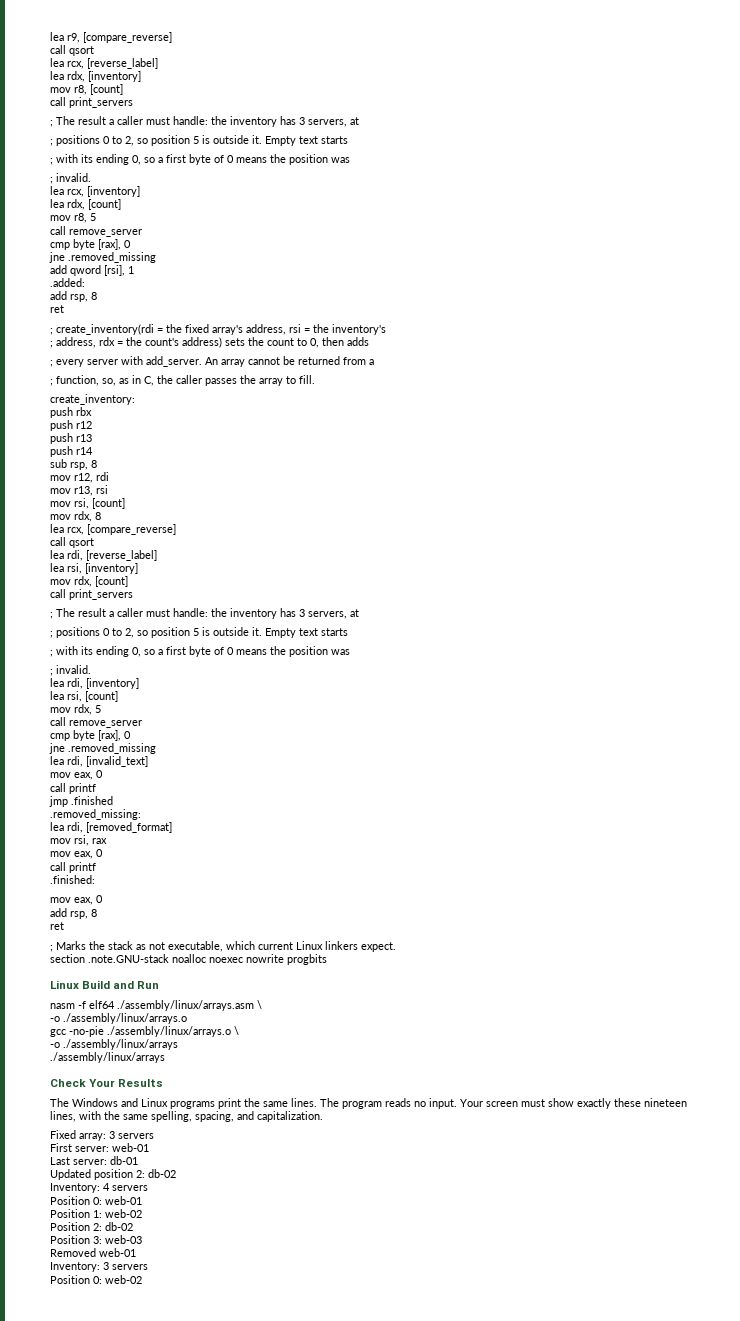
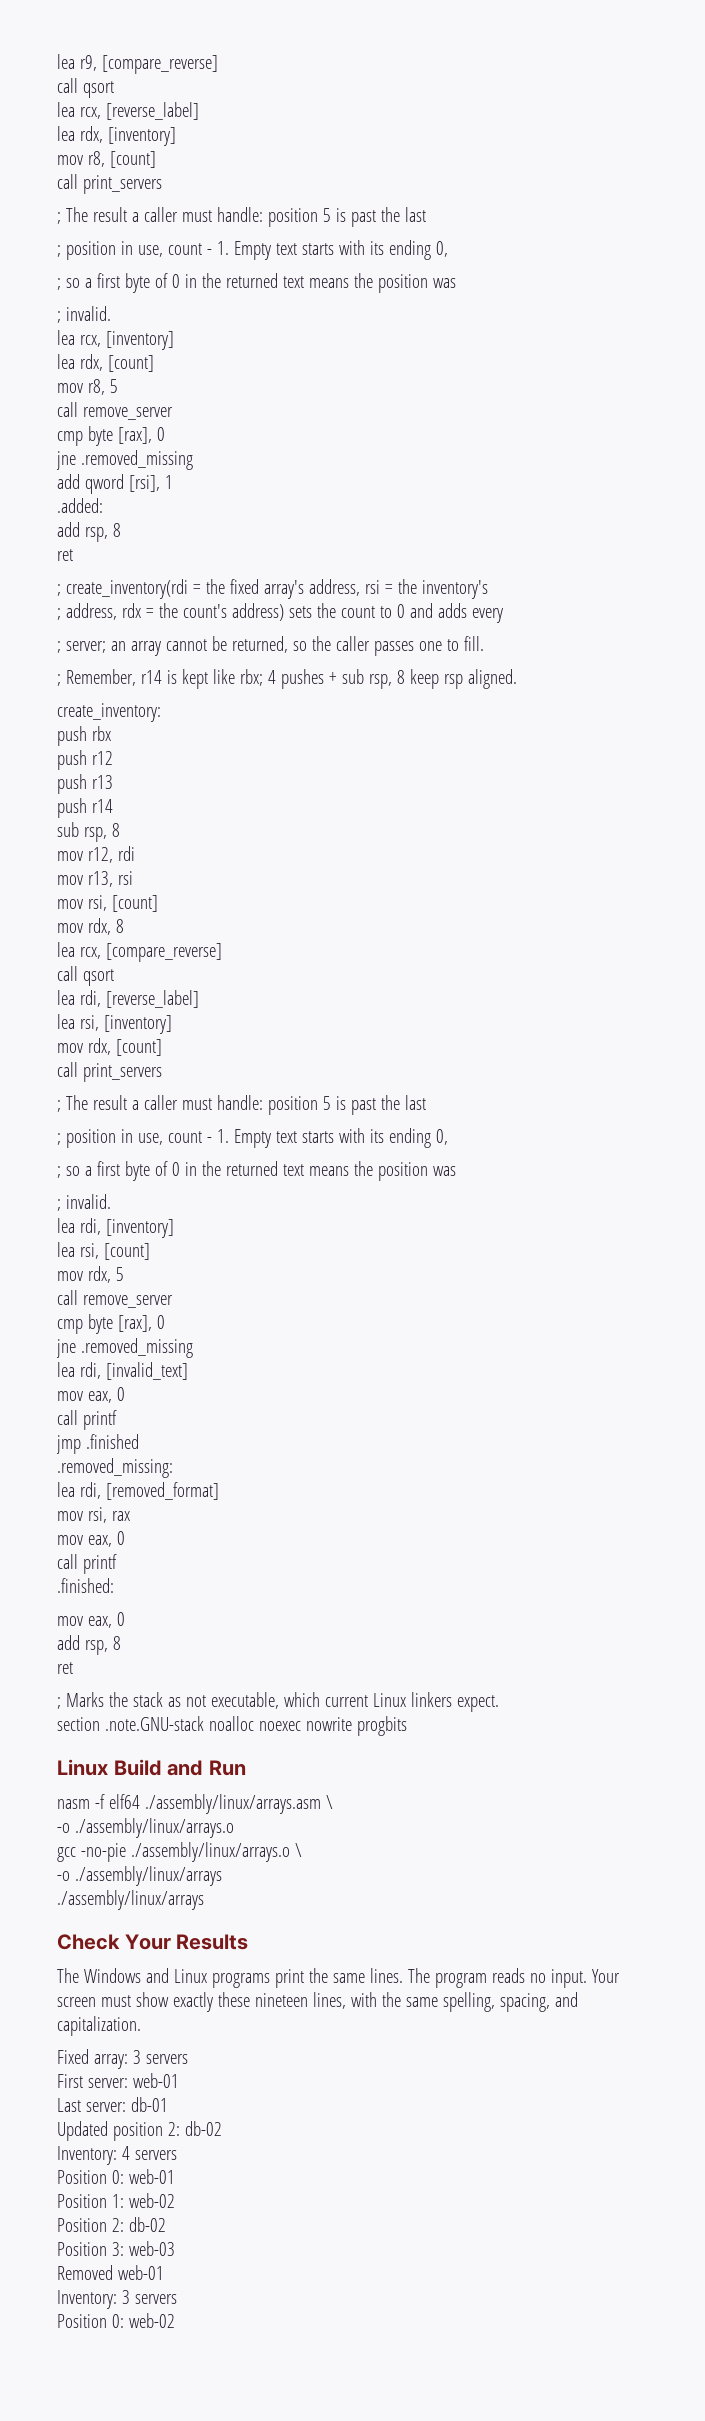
[211,116,359,127] [50,135,348,146] [50,154,234,165] the inventory has 3 servers, at // ; positions 0 to 2, so position 5 is outside it. Empty text starts // ; with its ending 0, so a first byte of 0 -> [267,207,426,227] [57,240,448,260] [57,273,304,293] position 5 is past the last // ; position in use, count - 1. Empty text starts with its ending 0, // ; so a first byte of 0 in the returned text
[310,337,344,348] 0, then -> [396,603,433,618] 0 and
[50,356,374,367] [50,375,154,386] // ; every server with add_server. An array cannot be returned from a // ; function, so, as in C, -> [471,608,503,623] [57,636,307,656] every // ; server; an array cannot be returned, so
[240,375,283,386] the array -> [418,641,442,651] one
(315, 379) none -> [57,669,517,689] // ; Remember, r14 is kept like rbx; 4 pushes + sub rsp, 8 keep rsp aligned.
[211,608,359,619] [50,627,348,638] [50,646,234,657] the inventory has 3 servers, at // ; positions 0 to 2, so position 5 is outside it. Empty text starts // ; with its ending 0, so a first byte of 0 -> [267,1095,426,1115] [57,1128,448,1148] [57,1161,304,1181] position 5 is past the last // ; position in use, count - 1. Empty text starts with its ending 0, // ; so a first byte of 0 in the returned text

